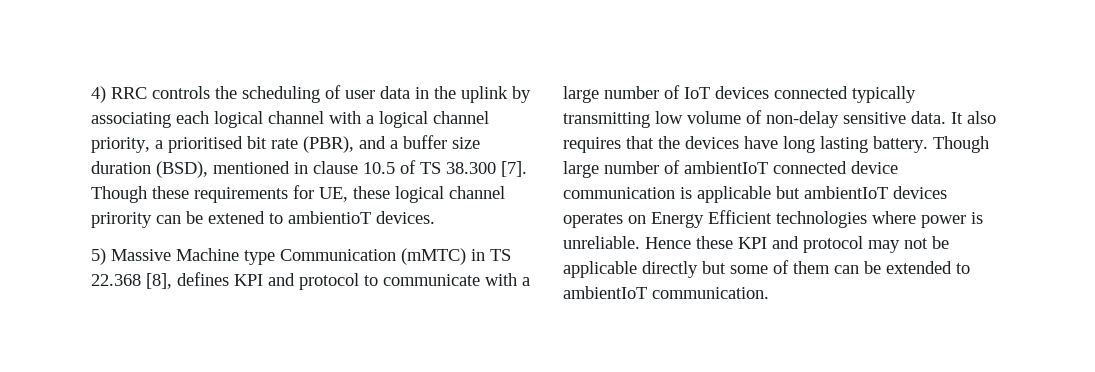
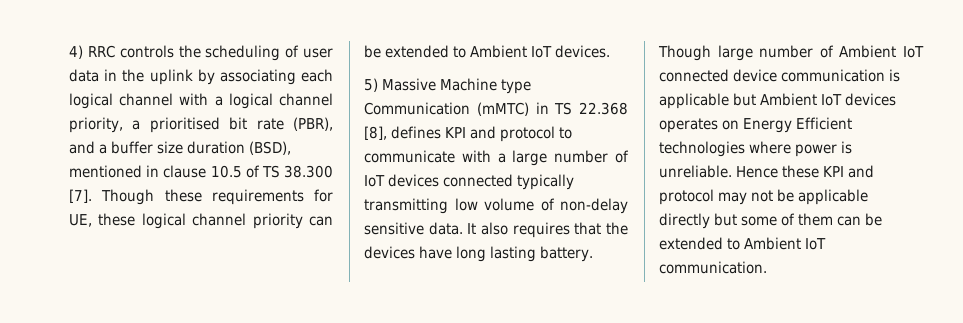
[91,211,371,228] prirority can be extened to ambientioT -> [252,213,333,229] [364,45,553,58] priority can be extended to Ambient IoT
[684,161,768,174] ambientIoT -> [839,45,924,58] Ambient IoT
[804,186,888,199] ambientIoT -> [760,93,843,106] Ambient IoT
[563,286,647,299] ambientIoT -> [744,237,827,250] Ambient IoT

